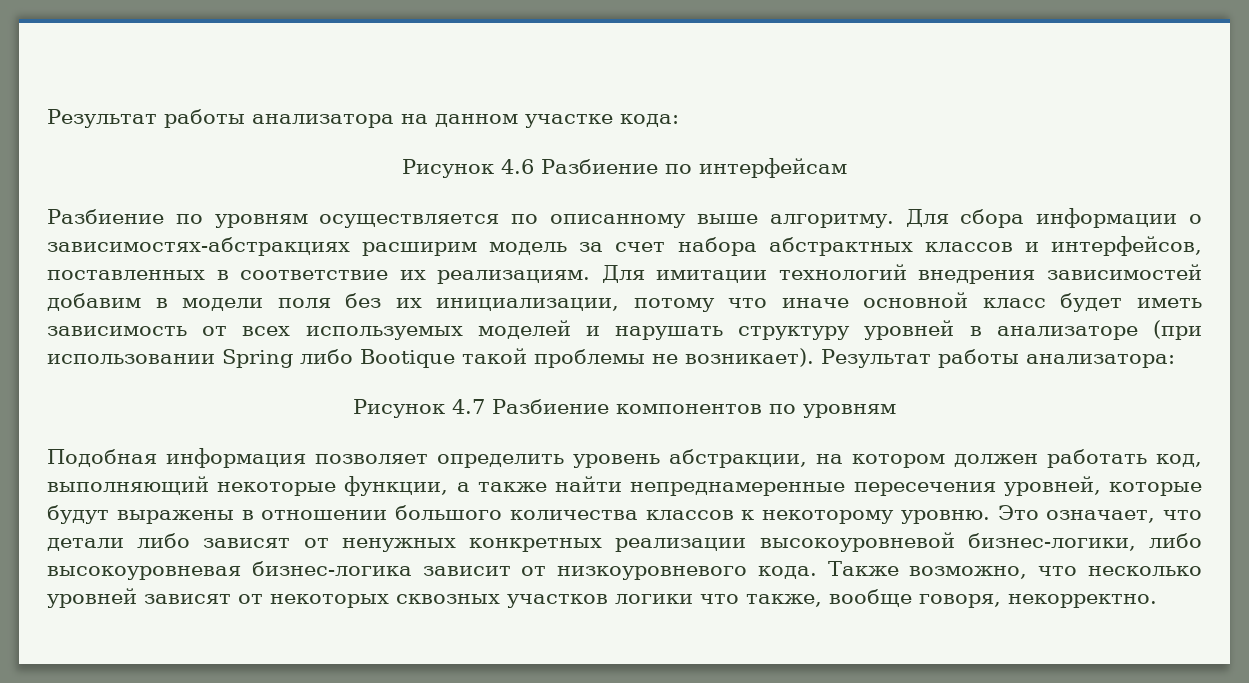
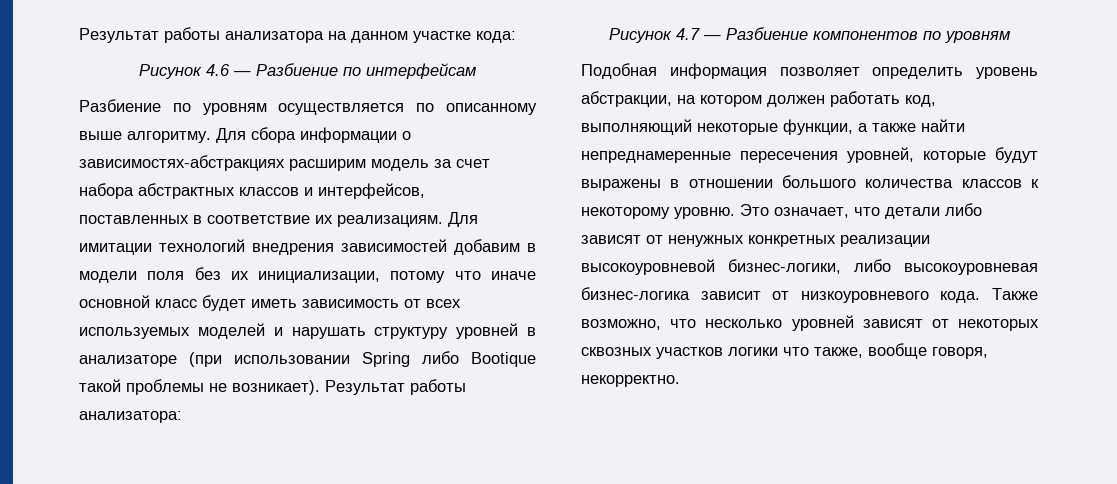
(534, 166) none -> [233,71,251,76] —
(485, 406) none -> [703,35,721,40] —

